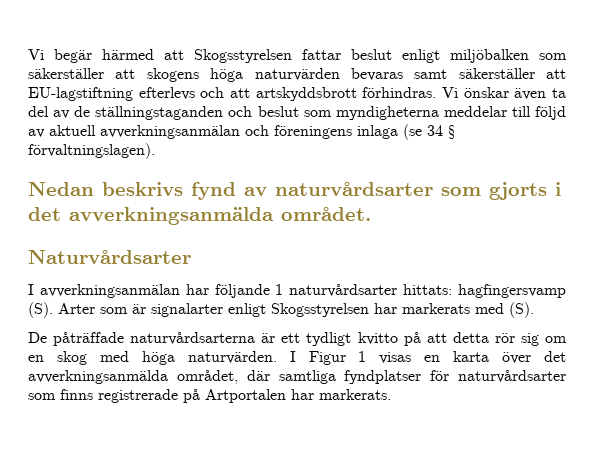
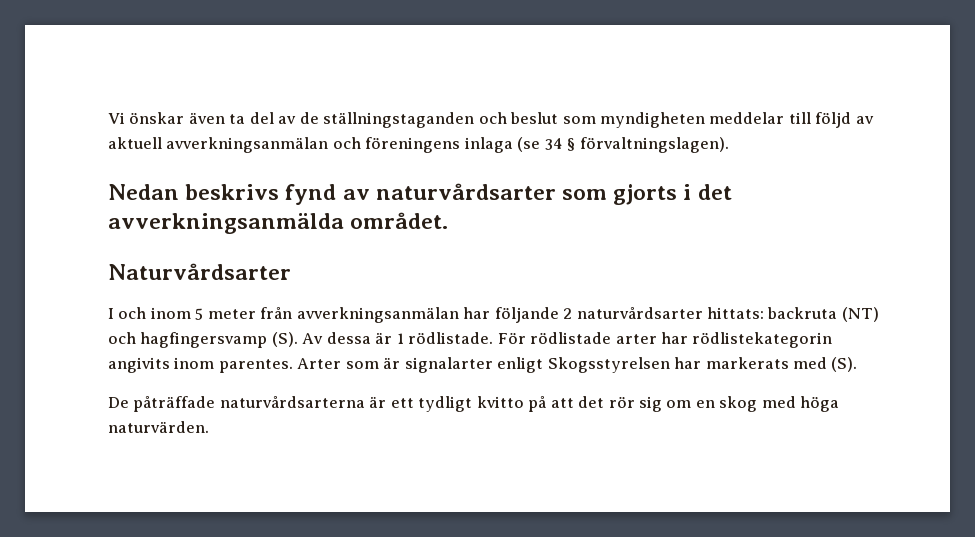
[28,49,567,63] [28,68,566,82] [28,87,458,101] Vi begär härmed att Skogsstyrelsen fattar beslut enligt miljöbalken som säkerställer att skogens höga naturvärden bevaras samt säkerställer att EU-lagstiftning efterlevs och att artskyddsbrott förhindras. Vi -> [108,112,125,124] Vi
[335,106,439,120] myndigheterna -> [600,112,706,128] myndigheten
(34, 289) none -> [118,307,293,320] och inom 5 meter från
[275,284,284,295] 1 -> [563,308,573,319] 2
[457,284,566,298] [28,302,53,318] hagfingersvamp (S). -> [767,307,879,322] [108,332,833,348] [108,357,293,373] backruta (NT) och hagfingersvamp (S). Av dessa är 1 rödlistade. För rödlistade arter har rödlistekategorin angivits inom parentes.
[452,332,489,343] detta -> [578,396,605,408] det
[289,351,567,365] [28,370,566,384] [28,389,391,403] I Figur 1 visas en karta över det avverkningsanmälda området, där samtliga fyndplatser för naturvårdsarter som finns registrerade på Artportalen har markerats. -> (209, 427) none

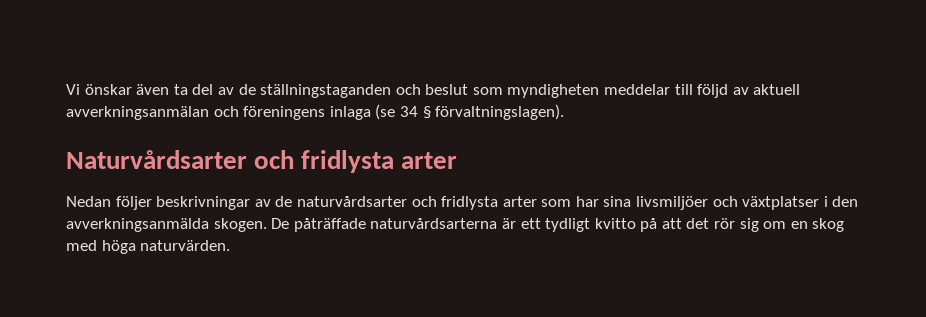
[108,183,732,205] [108,212,449,234] [108,263,291,280] [108,307,879,323] [108,332,833,348] [108,357,858,373] Nedan beskrivs fynd av naturvårdsarter som gjorts i det avverkningsanmälda området. // Naturvårdsarter // I och inom 5 meter från avverkningsanmälan har följande 2 naturvårdsarter hittats: backruta (NT) och hagfingersvamp (S). Av dessa är 1 rödlistade. För rödlistade arter har rödlistekategorin angivits inom parentes. Arter som är signalarter enligt Skogsstyrelsen har markerats med (S). // -> [66,150,458,173] [66,196,859,210] [66,218,267,232] Naturvårdsarter och fridlysta arter // Nedan följer beskrivningar av de naturvårdsarter och fridlysta arter som har sina livsmiljöer och växtplatser i den avverkningsanmälda skogen.

